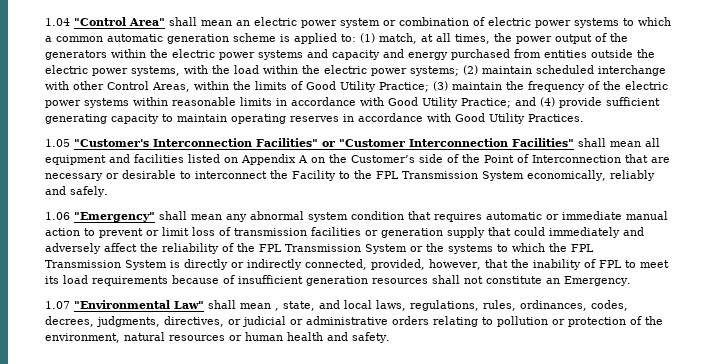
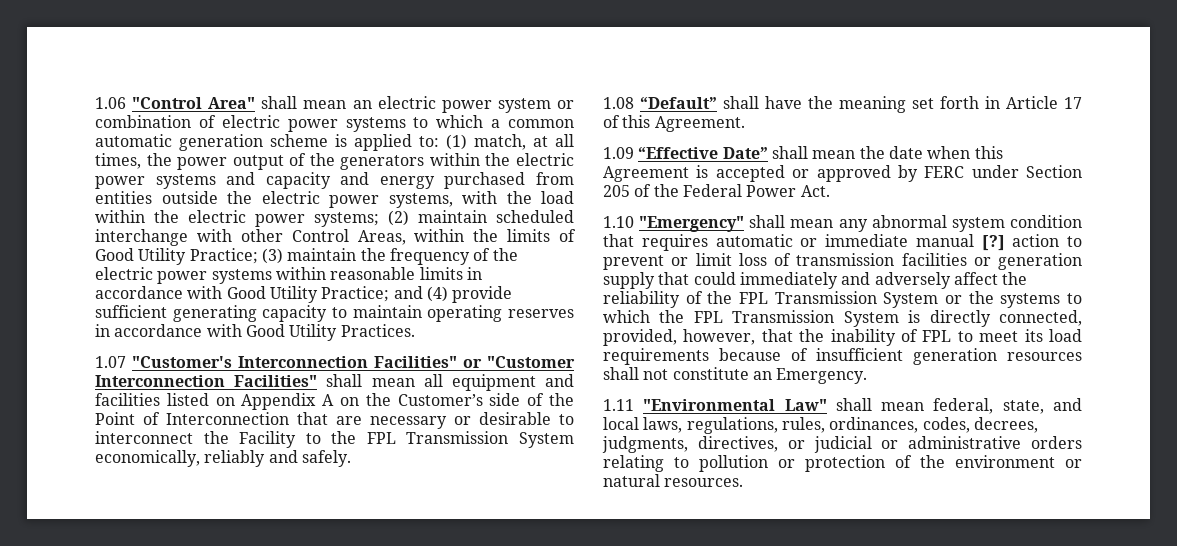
[45,18,70,26] 1.04 -> [95,97,126,109] 1.06
[45,139,70,147] 1.05 -> [95,356,126,368] 1.07
[45,212,70,220] 1.06 -> [603,96,1082,113] [603,115,745,132] [603,146,1003,159] [603,165,1082,182] [603,184,830,197] [603,216,634,228] 1.08 “Default” shall have the meaning set forth in Article 17 of this Agreement. // 1.09 “Effective Date” shall mean the date when this Agreement is accepted or approved by FERC under Section 205 of the Federal Power Act. // 1.10
(668, 215) none -> [981,235,1005,251] [?]
[231,259,302,270] or indirectly -> (991, 318) none
[45,301,70,309] 1.07 -> [603,399,634,411] 1.11
[275,308,279,311] , -> [933,398,994,414] federal,
[45,332,390,343] environment, natural resources or human health and safety. -> [955,455,1082,468] [603,474,744,487] environment or natural resources.

